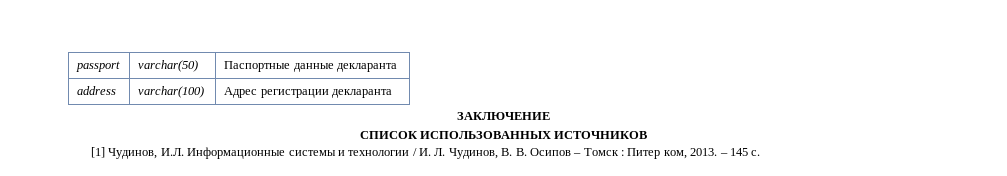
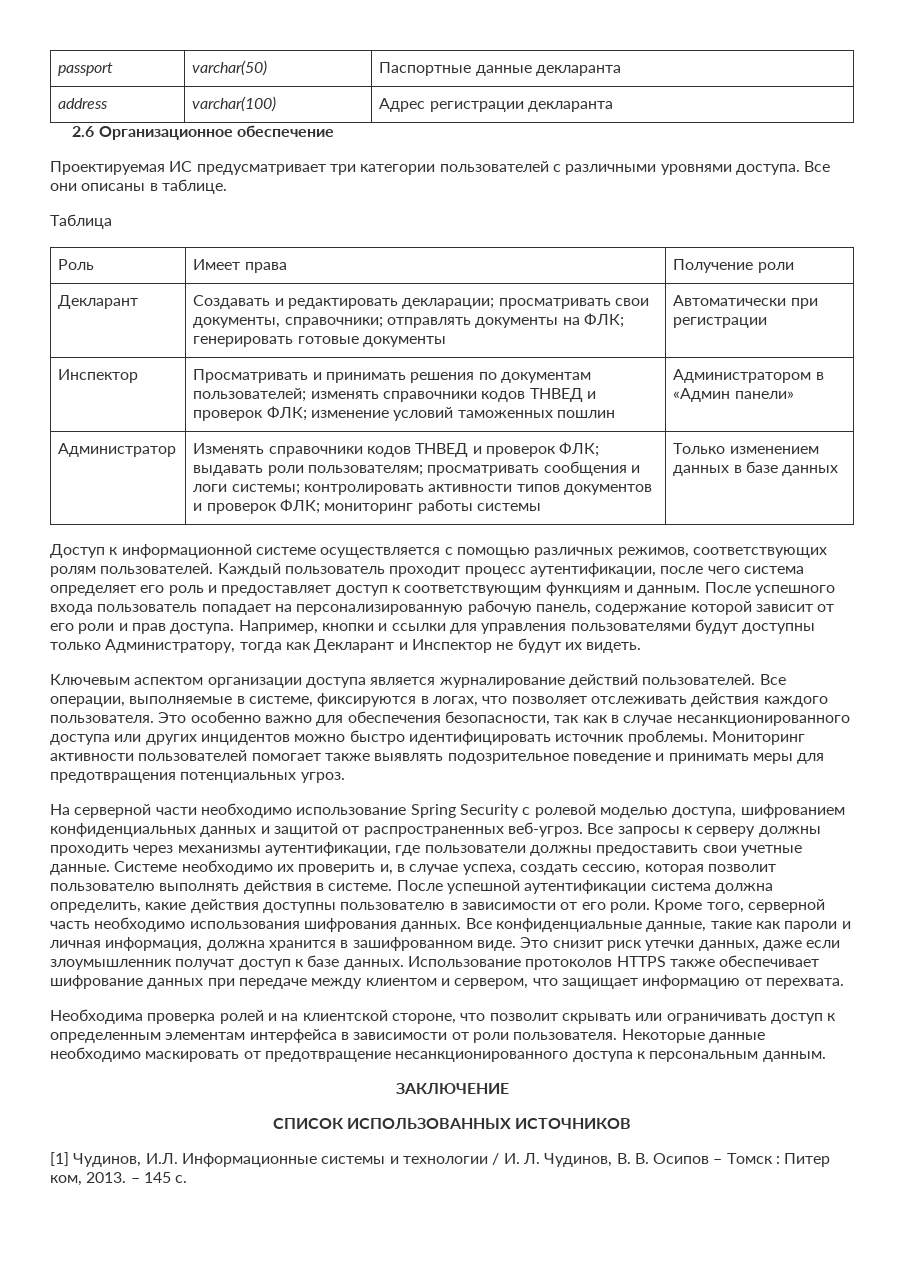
(393, 93) none -> [72,125,334,140] [50,161,831,175] [50,179,227,194] [50,214,112,229] [58,259,95,270] [193,259,287,273] [673,259,794,273] [58,295,139,309] [193,295,650,309] [193,313,625,328] [193,336,447,347] [673,295,818,309] [673,317,768,328] [58,369,139,383] [193,369,592,383] [193,388,597,402] [193,406,616,421] [673,369,824,383] [673,388,794,402] [58,443,177,457] [193,442,600,457] [193,461,641,476] [193,484,653,495] [193,499,542,514] [673,443,819,454] [673,461,839,476] [50,544,827,558] [50,563,804,577] [50,582,835,596] [50,600,835,615] [50,619,816,634] [50,638,642,653] [50,674,786,688] [50,693,828,707] [50,711,850,726] [50,730,805,745] [50,750,825,764] [50,772,345,783] [50,803,845,818] [50,822,821,837] [50,842,802,856] [50,860,776,875] [50,880,773,894] [50,899,825,913] [50,917,851,932] [50,937,841,951] [50,955,820,970] [50,975,844,989] [50,1009,837,1024] [50,1029,765,1043] [50,1047,826,1062] // 2.6 Организационное обеспечение // Проектируемая ИС предусматривает три категории пользователей с различными уровнями доступа. Все они описаны в таблице. // Таблица // Роль | Имеет права | Получение роли // Декларант | Создавать и редактировать декларации; просматривать свои документы, справочники; отправлять документы на ФЛК; генерировать готовые документы | Автоматически при регистрации // Инспектор | Просматривать и принимать решения по документам пользователей; изменять справочники кодов ТНВЕД и проверок ФЛК; изменение условий таможенных пошлин | Администратором в «Админ панели» // Администратор | Изменять справочники кодов ТНВЕД и проверок ФЛК; выдавать роли пользователям; просматривать сообщения и логи системы; контролировать активности типов документов и проверок ФЛК; мониторинг работы системы | Только изменением данных в базе данных // Доступ к информационной системе осуществляется с помощью различных режимов, соответствующих ролям пользователей. Каждый пользователь проходит процесс аутентификации, после чего система определяет его роль и предоставляет доступ к соответствующим функциям и данным. После успешного входа пользователь попадает на персонализированную рабочую панель, содержание которой зависит от его роли и прав доступа. Например, кнопки и ссылки для управления пользователями будут доступны только Администратору, тогда как Декларант и Инспектор не будут их видеть. // Ключевым аспектом организации доступа является журналирование действий пользователей. Все операции, выполняемые в системе, фиксируются в логах, что позволяет отслеживать действия каждого пользователя. Это особенно важно для обеспечения безопасности, так как в случае несанкционированного доступа или других инцидентов можно быстро идентифицировать источник проблемы. Мониторинг активности пользователей помогает также выявлять подозрительное поведение и принимать меры для предотвращения потенциальных угроз. // На серверной части необходимо использование Spring Security с ролевой моделью доступа, шифрованием конфиденциальных данных и защитой от распространенных веб-угроз. Все запросы к серверу должны проходить через механизмы аутентификации, где пользователи должны предоставить свои учетные данные. Системе необходимо их проверить и, в случае успеха, создать сессию, которая позволит пользователю выполнять действия в системе. После успешной аутентификации система должна определить, какие действия доступны пользователю в зависимости от его роли. Кроме того, серверной часть необходимо использования шифрования данных. Все конфиденциальные данные, такие как пароли и личная информация, должна хранится в зашифрованном виде. Это снизит риск утечки данных, даже если злоумышленник получат доступ к базе данных. Использование протоколов HTTPS также обеспечивает шифрование данных при передаче между клиентом и сервером, что защищает информацию от перехвата. // Необходима проверка ролей и на клиентской стороне, что позволит скрывать или ограничивать доступ к определенным элементам интерфейса в зависимости от роли пользователя. Некоторые данные необходимо маскировать от предотвращение несанкционированного доступа к персональным данным.

